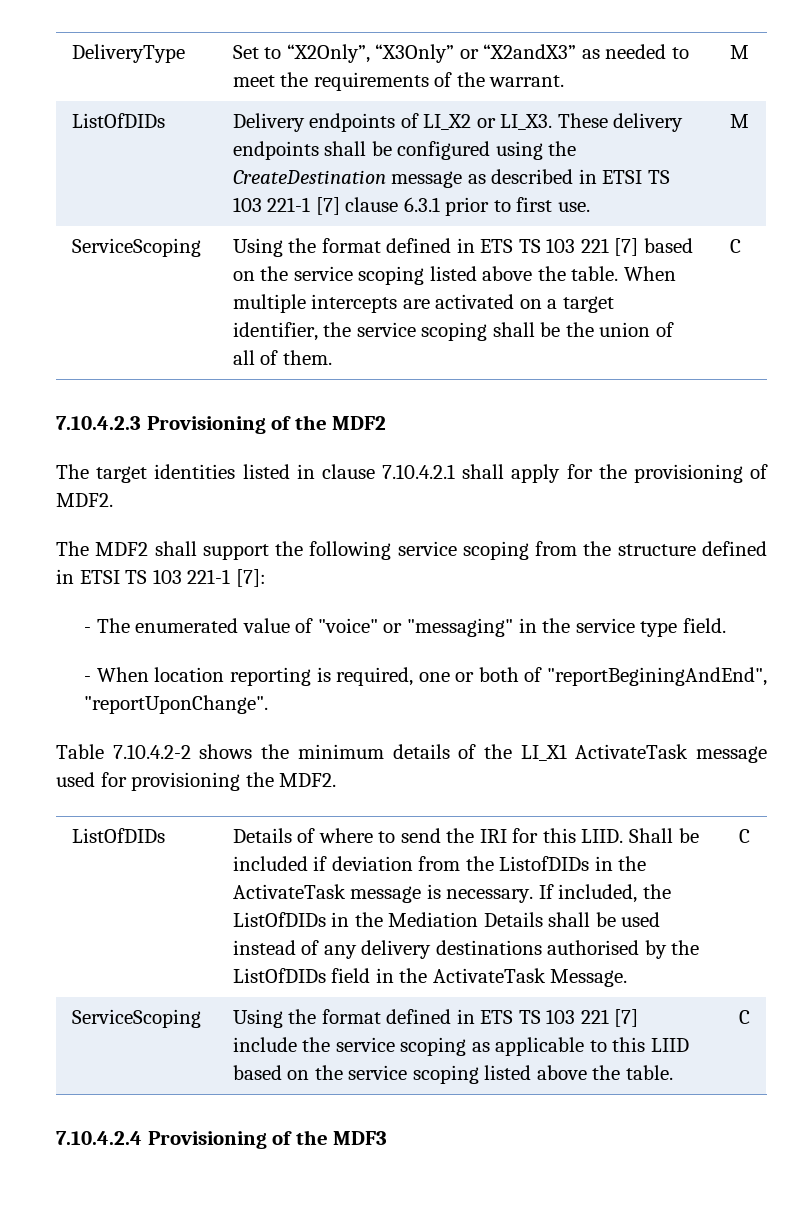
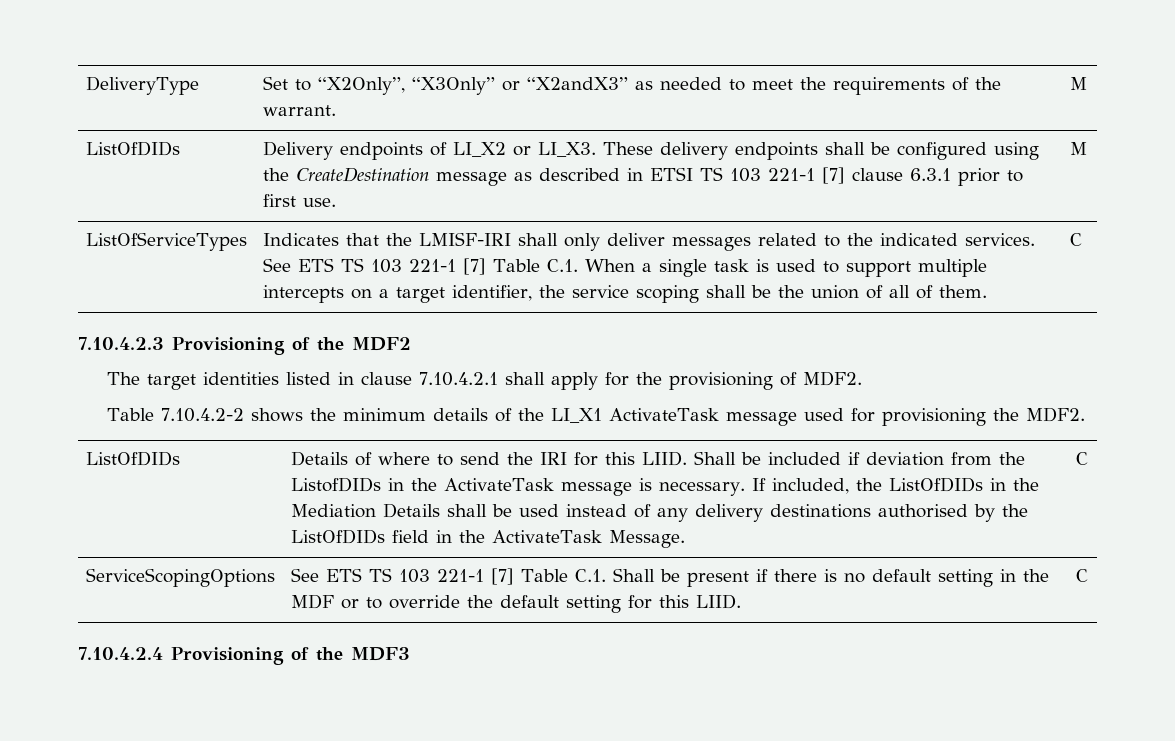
[71,238,201,257] [232,238,694,257] [232,266,676,285] [232,294,515,313] ServiceScoping | Using the format defined in ETS TS 103 221 [7] based on the service scoping listed above the table. When multiple intercepts are activated -> [85,232,247,251] [262,232,1035,251] [262,258,987,277] [262,285,344,303] ListOfServiceTypes | Indicates that the LMISF-IRI shall only deliver messages related to the indicated services. See ETS TS 103 221-1 [7] Table C.1. When a single task is used to support multiple intercepts
[56,541,767,560] [56,569,266,587] [84,618,726,637] [84,667,767,686] [84,695,269,714] // The MDF2 shall support the following service scoping from the structure defined in ETSI TS 103 221-1 [7]: // - The enumerated value of "voice" or "messaging" in the service type field. // - When location reporting is required, one or both of "reportBeginingAndEnd", "reportUponChange". -> (862, 378) none
[71,1009,201,1028] [232,1009,639,1028] [232,1037,689,1056] [232,1065,673,1084] ServiceScoping | Using the format defined in ETS TS 103 221 [7] include the service scoping as applicable to this LIID based on the service scoping listed above the table. -> [85,568,275,587] [290,568,1049,587] [290,594,741,613] ServiceScopingOptions | See ETS TS 103 221-1 [7] Table C.1. Shall be present if there is no default setting in the MDF or to override the default setting for this LIID.

